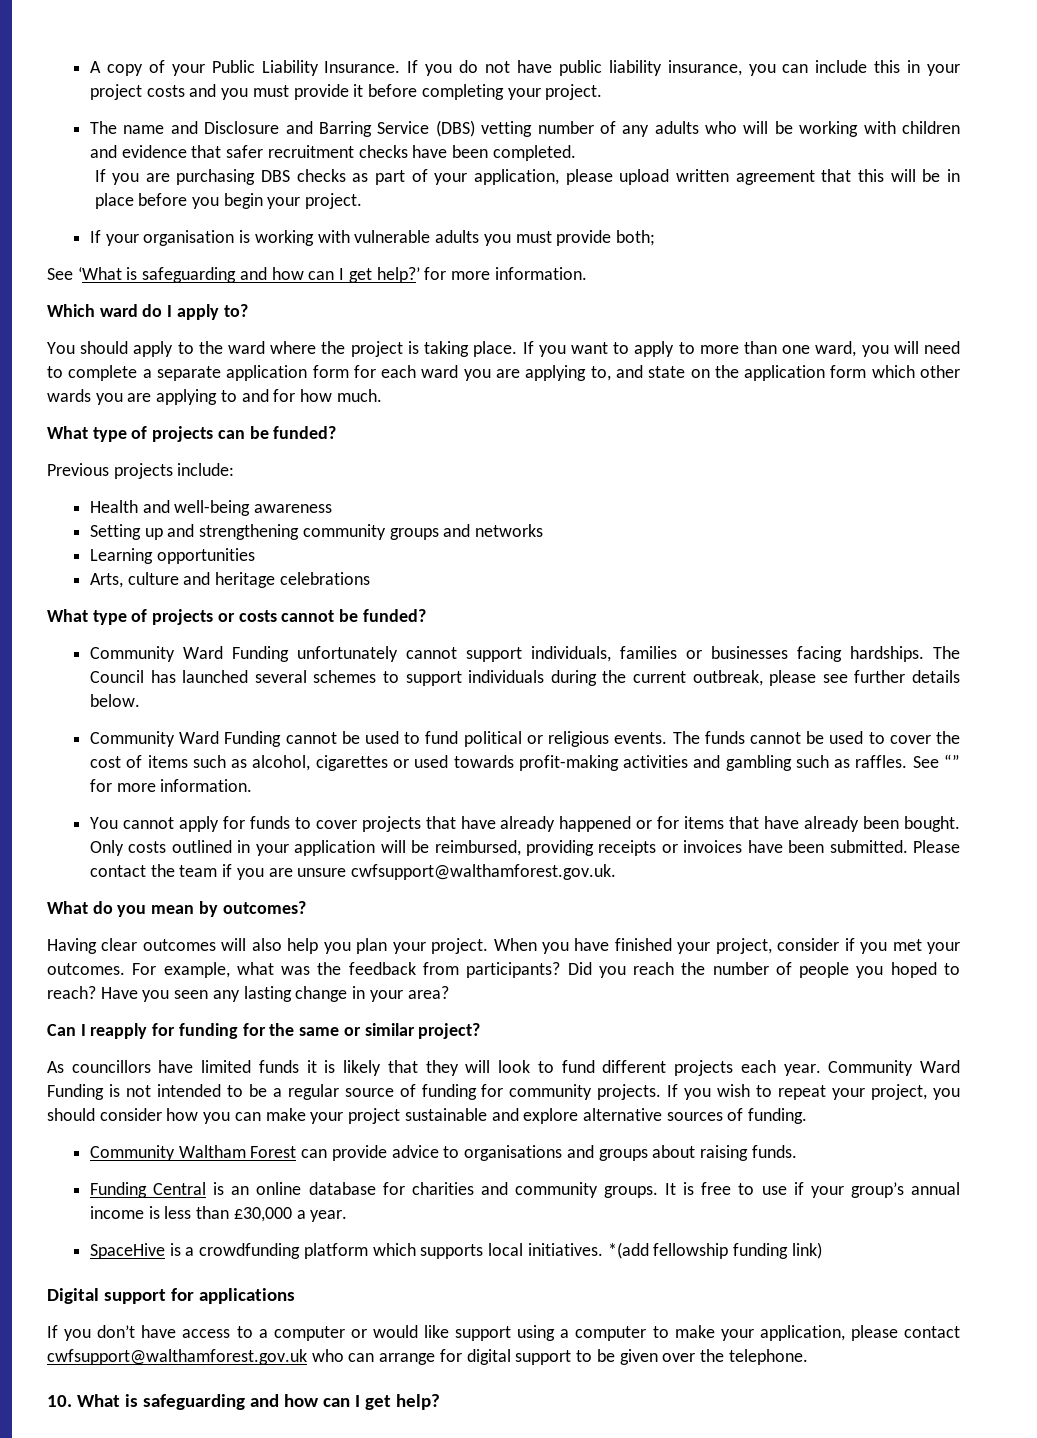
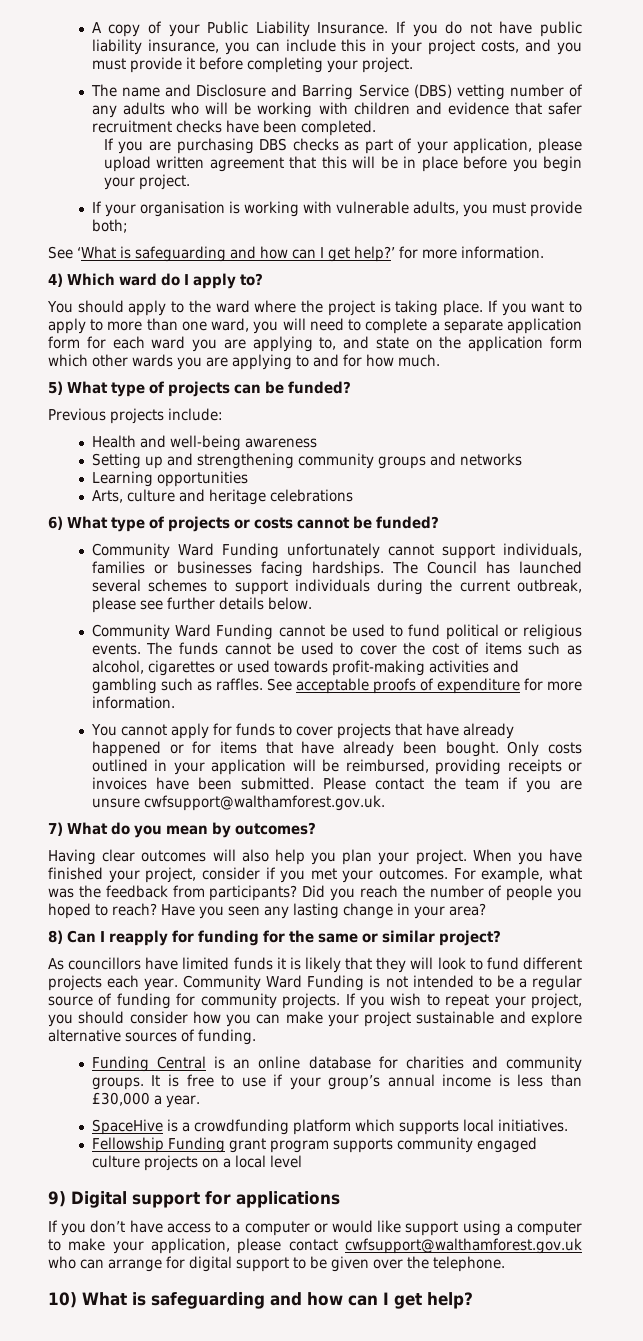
[146,85,185,97] costs -> [481,40,520,53] costs,
[435,230,480,243] adults -> [412,201,459,215] adults,
(587, 273) none -> [48,273,63,287] 4)
(382, 395) none -> [48,381,63,395] 5)
(370, 578) none -> [48,516,63,530] 6)
[944,754,961,768] “” -> [295,678,520,694] acceptable proofs of expenditure
(617, 872) none -> [48,822,63,836] 7)
(449, 992) none -> [48,930,63,944] 8)
[90,1145,797,1161] // Community Waltham Forest can provide advice to organisations and groups about raising funds. -> (256, 1037) none
[607,1242,822,1259] *(add fellowship funding link) // -> [91,1137,537,1153] [91,1155,302,1171] [48,1191,66,1207] // Fellowship Funding grant program supports community engaged culture projects on a local level // 9)
[47,1395,72,1407] 10. -> [48,1292,77,1308] 10)

